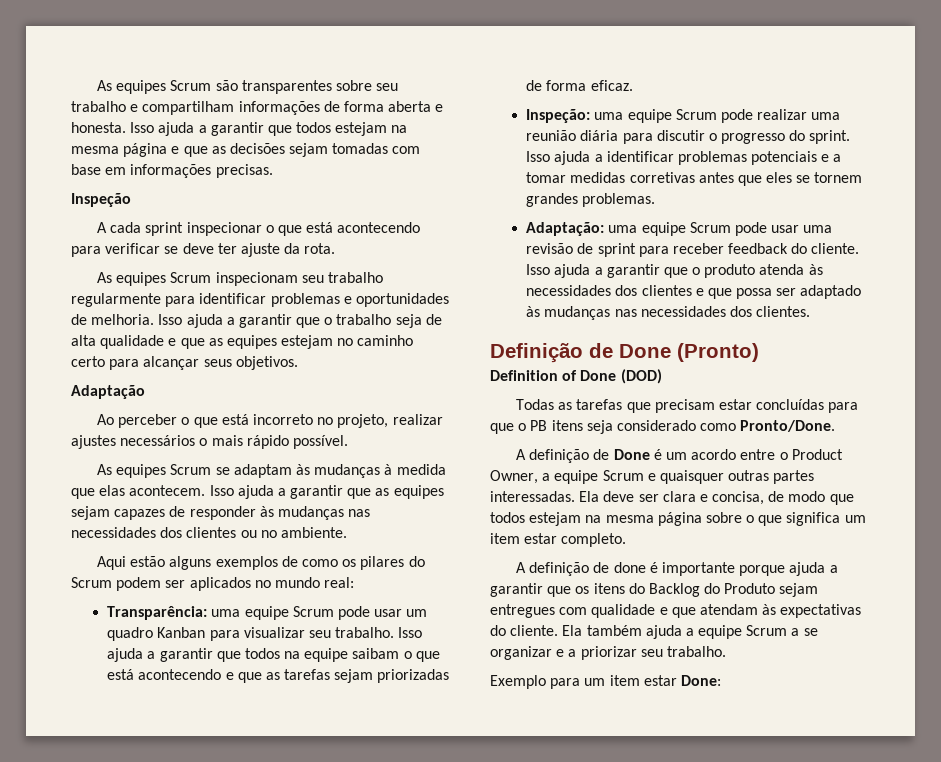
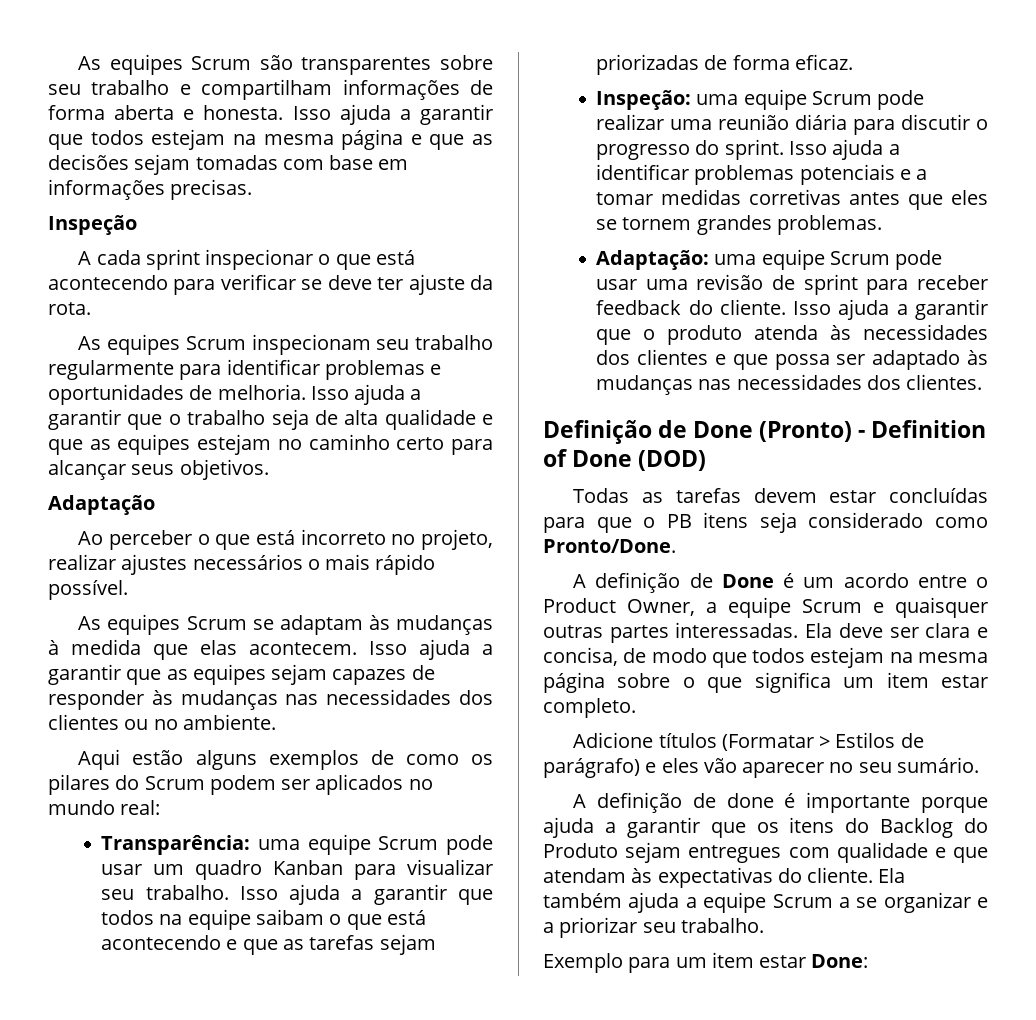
(759, 352) // -> [858,430,866,438] -
[626,399,715,413] que precisam -> [753,488,817,503] devem
(627, 540) none -> [573,732,924,751] [543,757,979,778] // Adicione títulos (Formatar > Estilos de parágrafo) e eles vão aparecer no seu sumário.

